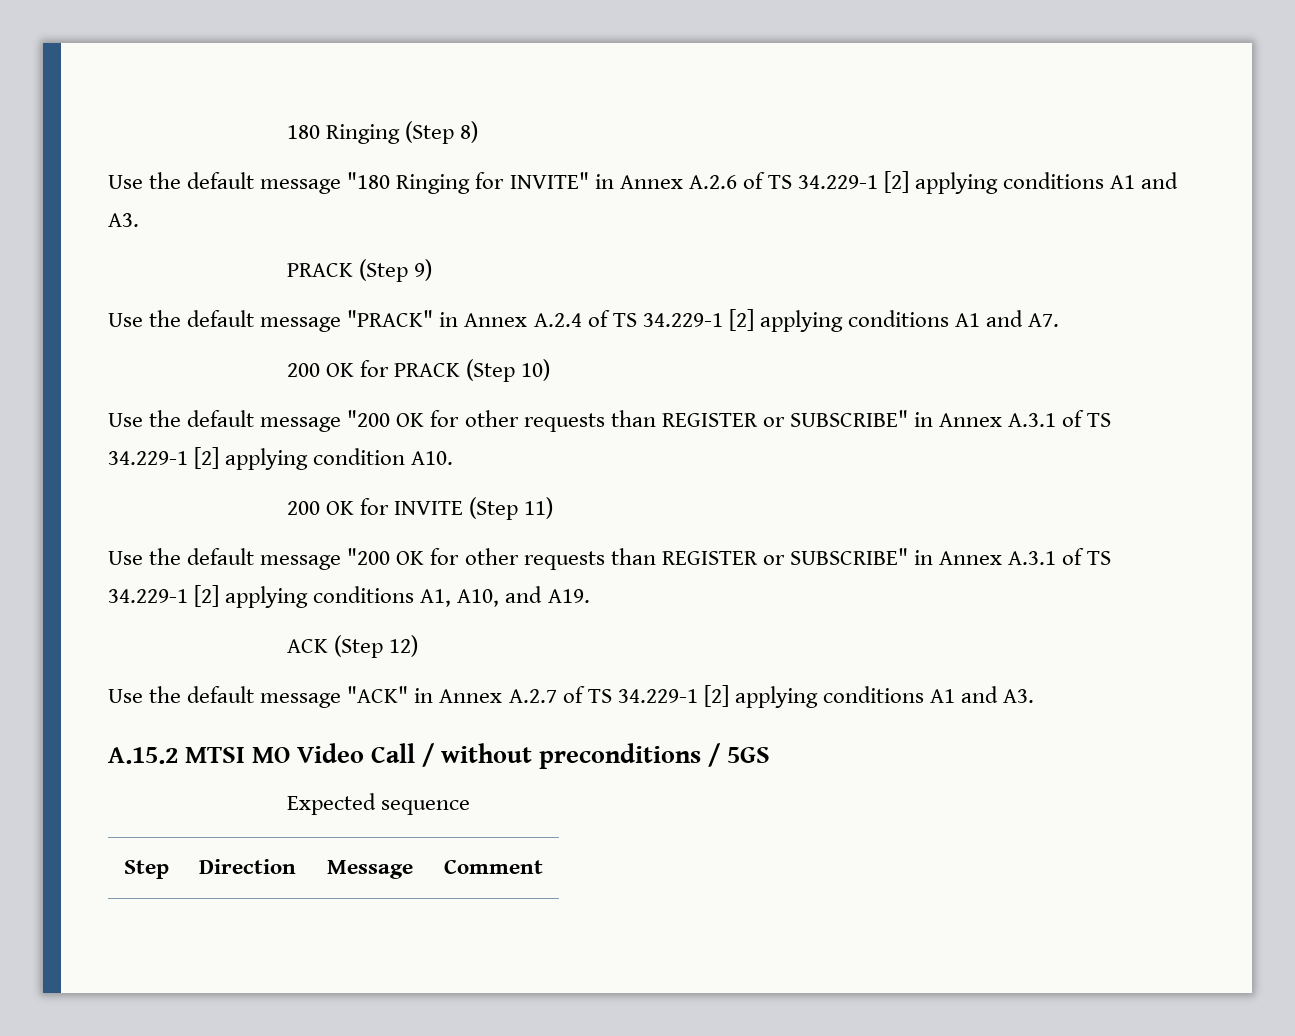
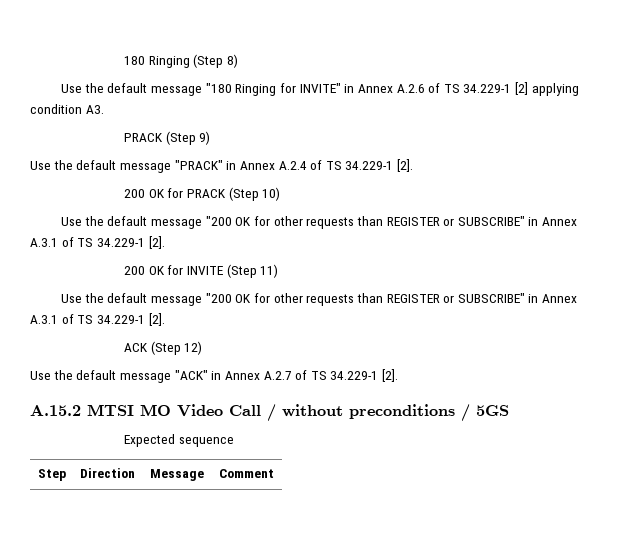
[1003,172,1179,189] conditions A1 and -> [30,104,82,114] condition
[728,309,1060,332] [2] applying conditions A1 and A7. -> [397,159,414,172] [2].
[194,447,454,470] [2] applying condition A10. -> [148,236,165,249] [2].
[194,585,590,608] [2] applying conditions A1, A10, and A19. -> [148,313,165,326] [2].
[703,685,1035,708] [2] applying conditions A1 and A3. -> [382,369,399,382] [2].

